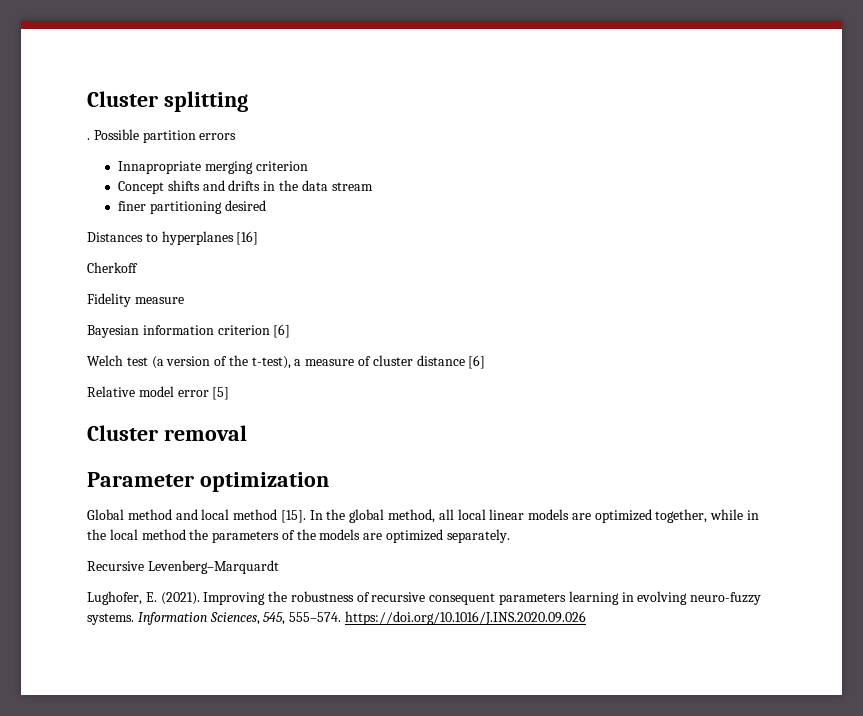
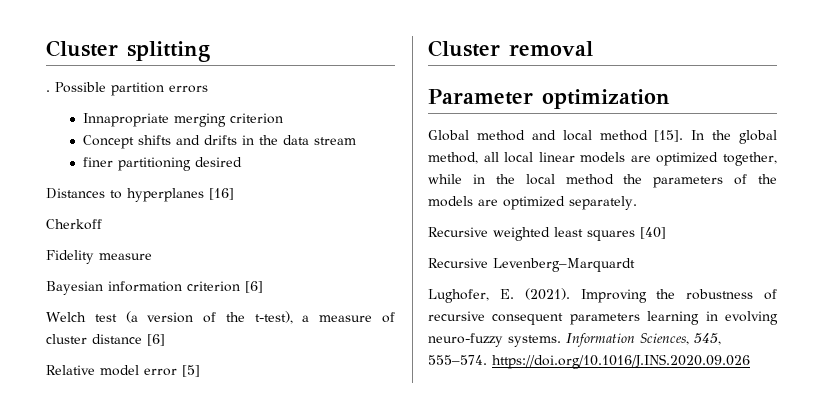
(510, 536) none -> [428,227,666,241] // Recursive weighted least squares [40]

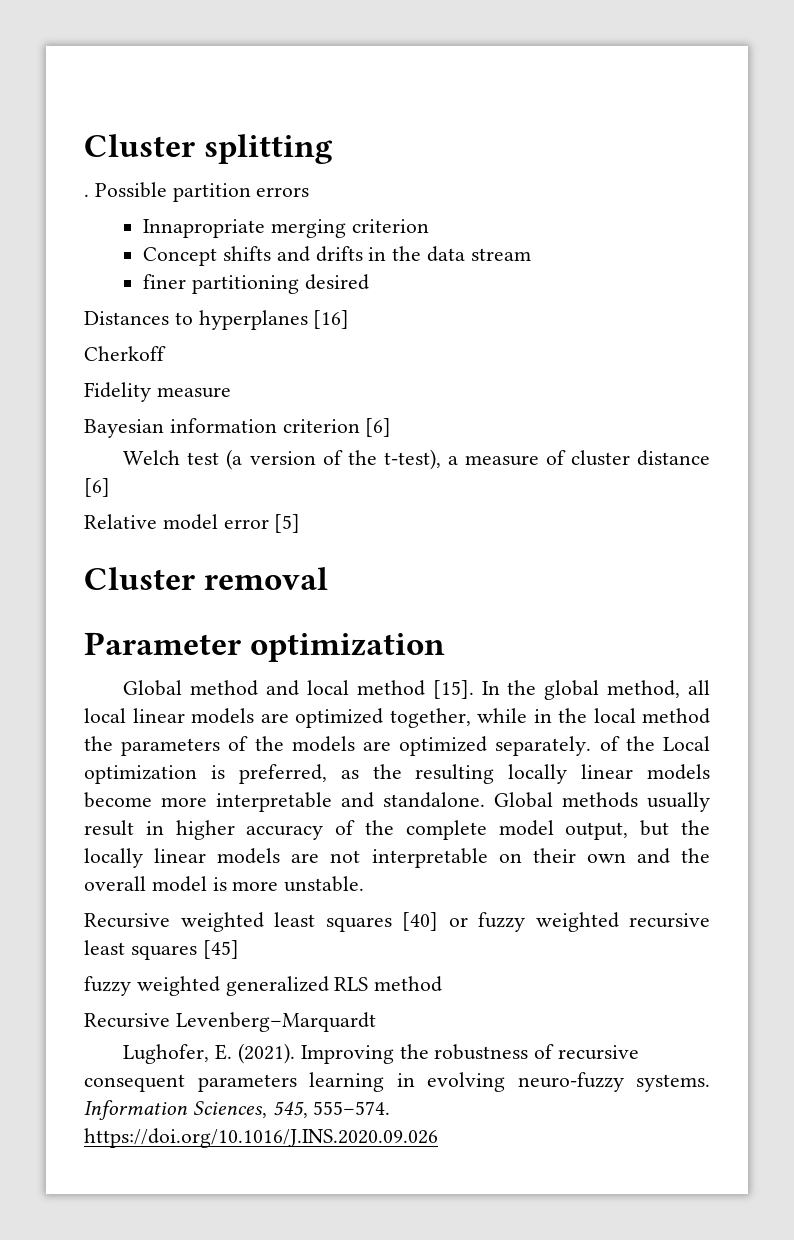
(637, 203) none -> [599,736,710,751] [84,764,710,784] [84,792,710,812] [84,820,710,840] [84,848,711,868] [84,876,365,892] of the Local optimization is preferred, as the resulting locally linear models become more interpretable and standalone. Global methods usually result in higher accuracy of the complete model output, but the locally linear models are not interpretable on their own and the overall model is more unstable.
(666, 233) none -> [448,912,710,932] [84,940,239,960] [84,976,443,996] or fuzzy weighted recursive least squares [45] // fuzzy weighted generalized RLS method

